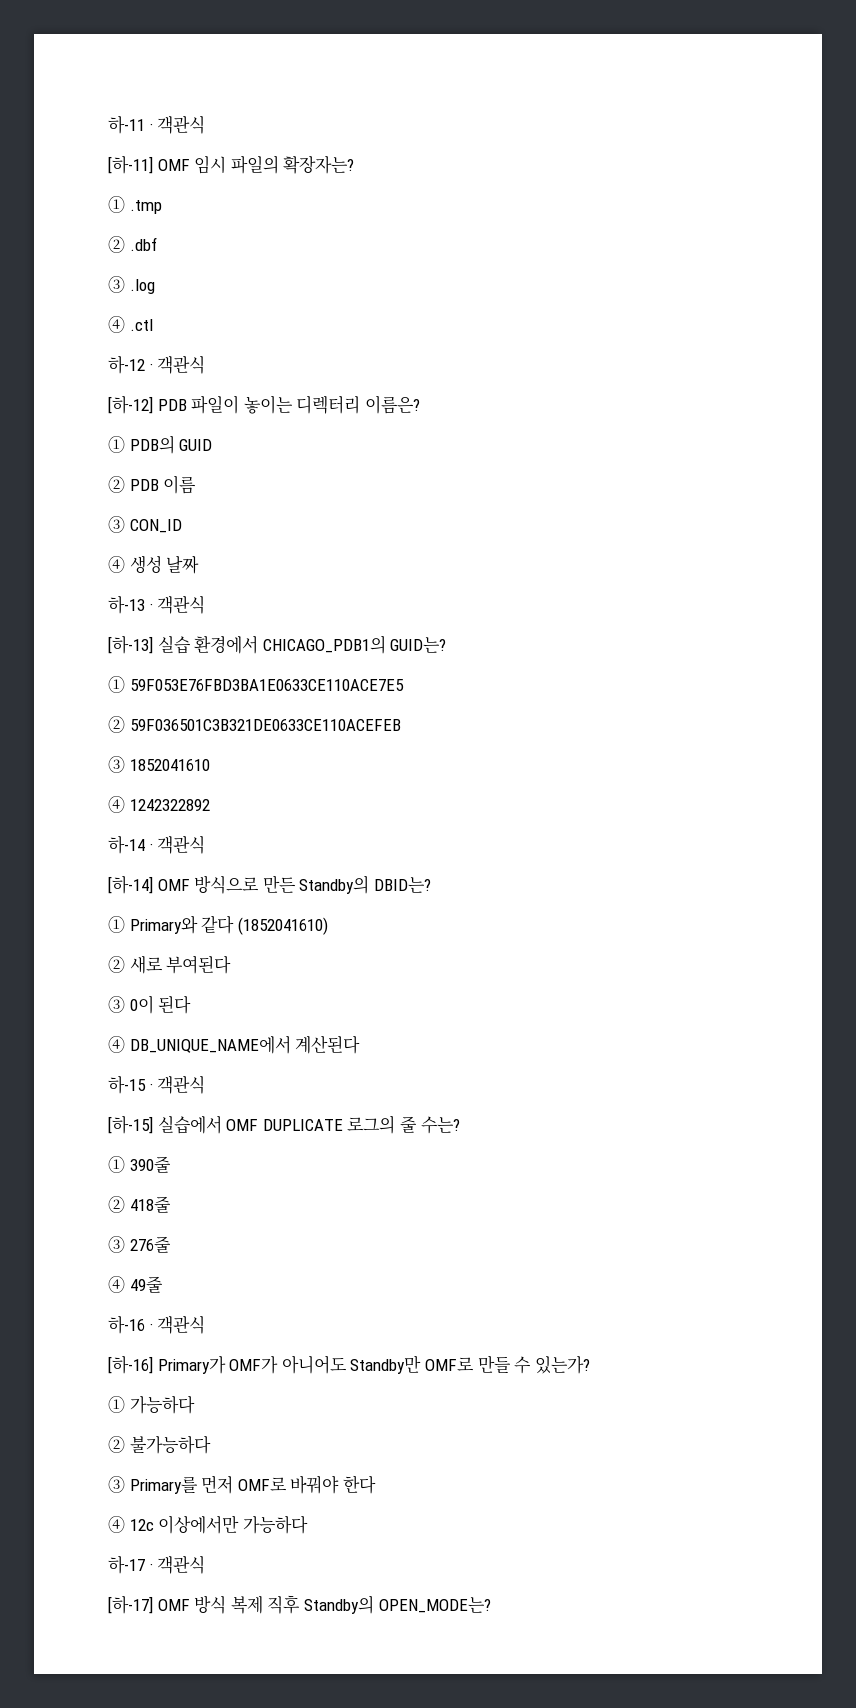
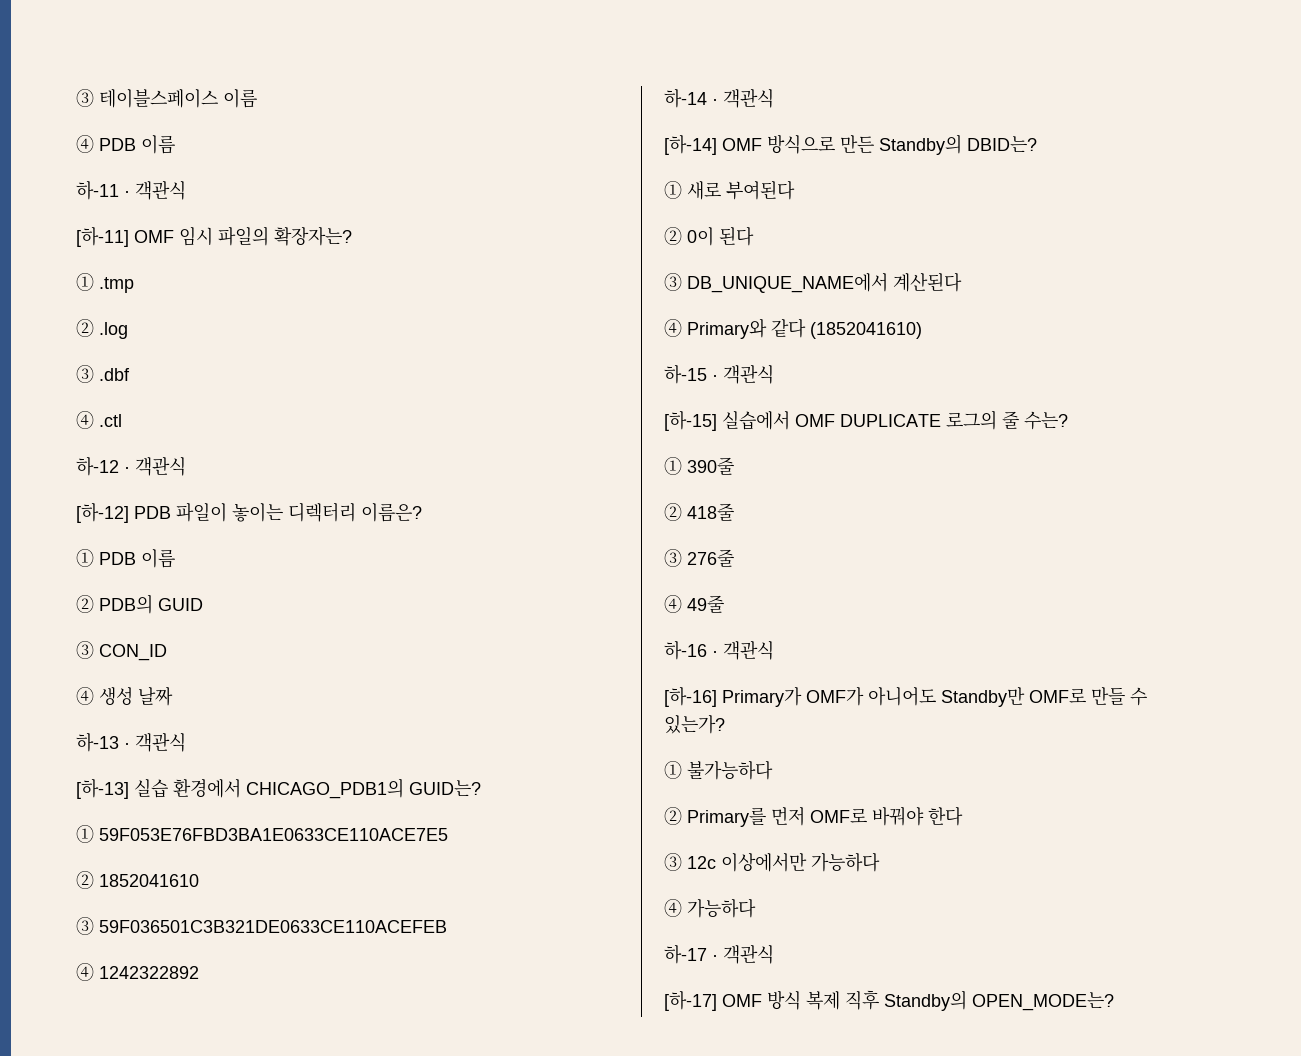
(108, 125) none -> [76,89,257,108] [76,135,175,154] ③ 테이블스페이스 이름 // ④ PDB 이름 //
[129,237,157,251] [108,276,155,294] .dbf // ③ .log -> [99,322,128,339] [76,365,130,383] .log // ③ .dbf
(125, 444) none -> [99,549,175,568] [76,595,94,613] PDB 이름 // ②
[108,475,197,494] // ② PDB 이름 -> (203, 604) none
[129,719,401,731] [108,756,210,773] 59F036501C3B321DE0633CE110ACEFEB // ③ 1852041610 -> [99,874,199,887] [76,917,447,935] 1852041610 // ③ 59F036501C3B321DE0633CE110ACEFEB
[129,915,328,935] [108,955,232,974] [108,995,192,1014] [108,1035,361,1054] Primary와 같다 (1852041610) // ② 새로 부여된다 // ③ 0이 된다 // ④ DB_UNIQUE_NAME에서 계산된다 -> [687,180,795,200] [664,226,754,246] [664,272,962,293] [664,318,922,339] 새로 부여된다 // ② 0이 된다 // ③ DB_UNIQUE_NAME에서 계산된다 // ④ Primary와 같다 (1852041610)
[129,1396,195,1414] [108,1436,211,1454] [108,1476,125,1493] 가능하다 // ② 불가능하다 // ③ -> [687,760,773,780] [664,807,682,825] 불가능하다 // ②
[108,1516,125,1533] ④ -> [664,853,682,871] ③
(308, 1525) none -> [664,898,756,918] // ④ 가능하다

